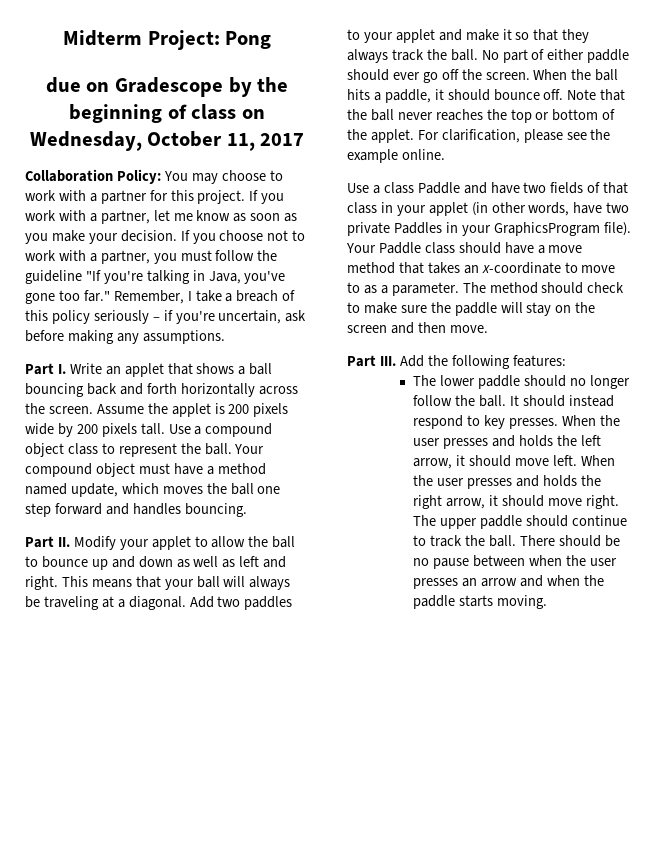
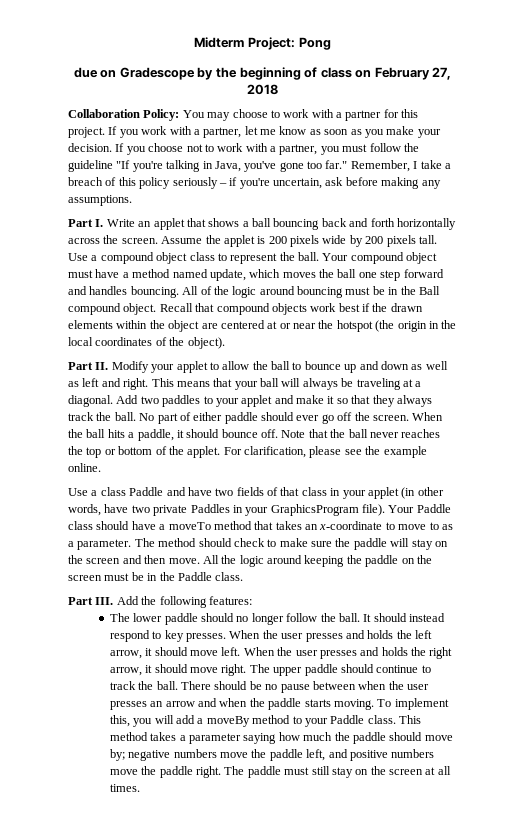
[29,131,305,151] Wednesday, October 11, 2017 -> [374,67,452,80] [247,84,278,95] February 27, 2018
(247, 510) none -> [182,286,440,298] [68,303,423,315] [68,320,457,332] [68,337,225,349] All of the logic around bouncing must be in the Ball compound object. Recall that compound objects work best if the drawn elements within the object are centered at or near the hotspot (the origin in the local coordinates of the object).
[548,245,583,253] move -> [168,522,211,530] moveTo
(488, 329) none -> [202,555,432,567] [68,572,244,581] All the logic around keeping the paddle on the screen must be in the Paddle class.
(548, 602) none -> [377,698,449,710] [109,715,422,727] [109,732,453,744] [109,749,435,761] [109,766,451,778] [109,784,140,792] To implement this, you will add a moveBy method to your Paddle class. This method takes a parameter saying how much the paddle should move by; negative numbers move the paddle left, and positive numbers move the paddle right. The paddle must still stay on the screen at all times.

